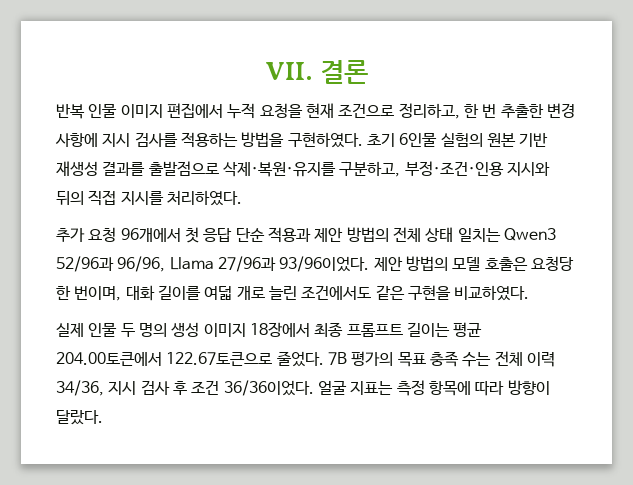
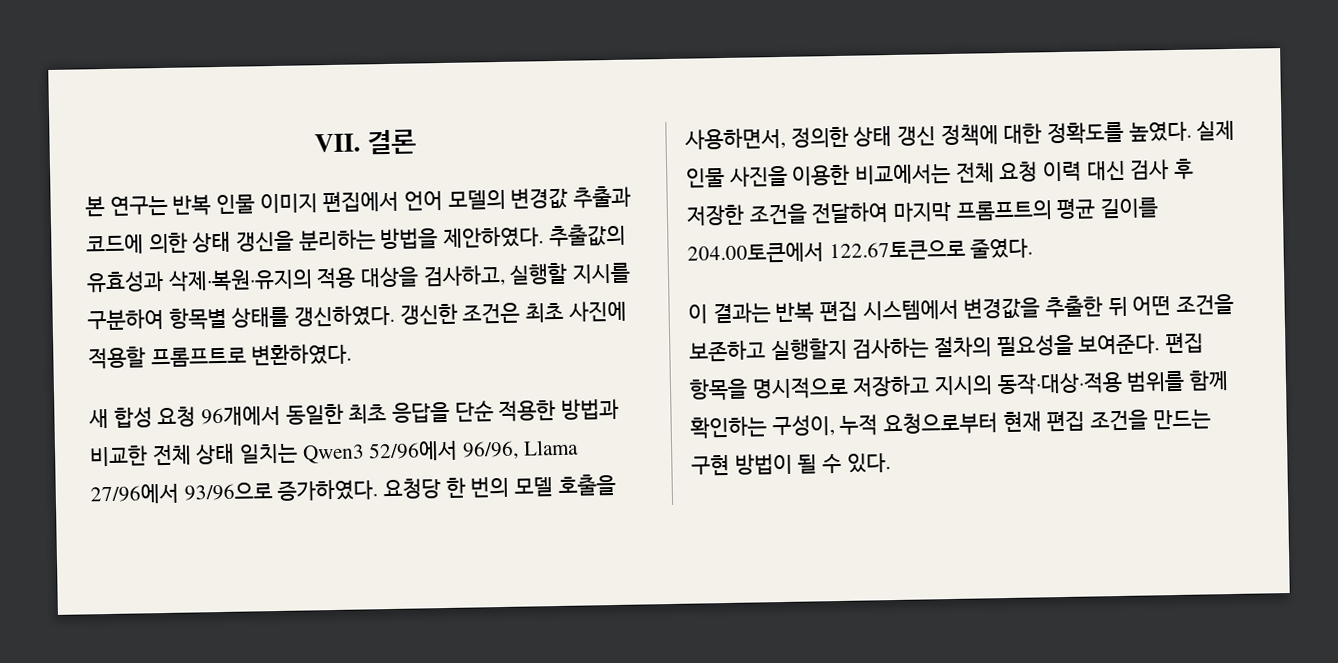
(369, 72) none -> [85,195,168,217] 본 연구는
[227,103,575,119] [55,132,549,148] [56,161,550,177] [56,190,242,206] [56,227,389,243] 누적 요청을 현재 조건으로 정리하고, 한 번 추출한 변경 사항에 지시 검사를 적용하는 방법을 구현하였다. 초기 6인물 실험의 원본 기반 재생성 결과를 출발점으로 삭제·복원·유지를 구분하고, 부정·조건·인용 지시와 뒤의 직접 지시를 처리하였다. // 추가 요청 96개에서 첫 응답 단순 적용과 제안 방법의 -> [404,185,632,211] [86,223,626,255] [86,262,632,293] [87,300,627,331] [88,342,353,370] [88,397,620,429] [89,445,148,467] 언어 모델의 변경값 추출과 코드에 의한 상태 갱신을 분리하는 방법을 제안하였다. 추출값의 유효성과 삭제·복원·유지의 적용 대상을 검사하고, 실행할 지시를 구분하여 항목별 상태를 갱신하였다. 갱신한 조건은 최초 사진에 적용할 프롬프트로 변환하였다. // 새 합성 요청 96개에서 동일한 최초 응답을 단순 적용한 방법과 비교한
[56,256,114,272] 52/96과 -> [368,440,459,462] 52/96에서
[217,256,574,272] [56,285,530,301] [56,322,483,337] [56,351,555,367] [56,380,550,396] [56,410,103,425] 27/96과 93/96이었다. 제안 방법의 모델 호출은 요청당 한 번이며, 대화 길이를 여덟 개로 늘린 조건에서도 같은 구현을 비교하였다. // 실제 인물 두 명의 생성 이미지 18장에서 최종 프롬프트 길이는 평균 204.00토큰에서 122.67토큰으로 줄었다. 7B 평가의 목표 충족 수는 전체 이력 34/36, 지시 검사 후 조건 36/36이었다. 얼굴 지표는 측정 항목에 따라 방향이 달랐다. -> [90,473,616,505] [684,119,1236,150] [686,158,1195,188] [686,197,1160,226] [687,237,1034,264] [688,293,1235,324] [689,332,1205,362] [689,369,1230,401] [690,409,1211,439] [691,452,891,476] 27/96에서 93/96으로 증가하였다. 요청당 한 번의 모델 호출을 사용하면서, 정의한 상태 갱신 정책에 대한 정확도를 높였다. 실제 인물 사진을 이용한 비교에서는 전체 요청 이력 대신 검사 후 저장한 조건을 전달하여 마지막 프롬프트의 평균 길이를 204.00토큰에서 122.67토큰으로 줄였다. // 이 결과는 반복 편집 시스템에서 변경값을 추출한 뒤 어떤 조건을 보존하고 실행할지 검사하는 절차의 필요성을 보여준다. 편집 항목을 명시적으로 저장하고 지시의 동작·대상·적용 범위를 함께 확인하는 구성이, 누적 요청으로부터 현재 편집 조건을 만드는 구현 방법이 될 수 있다.

